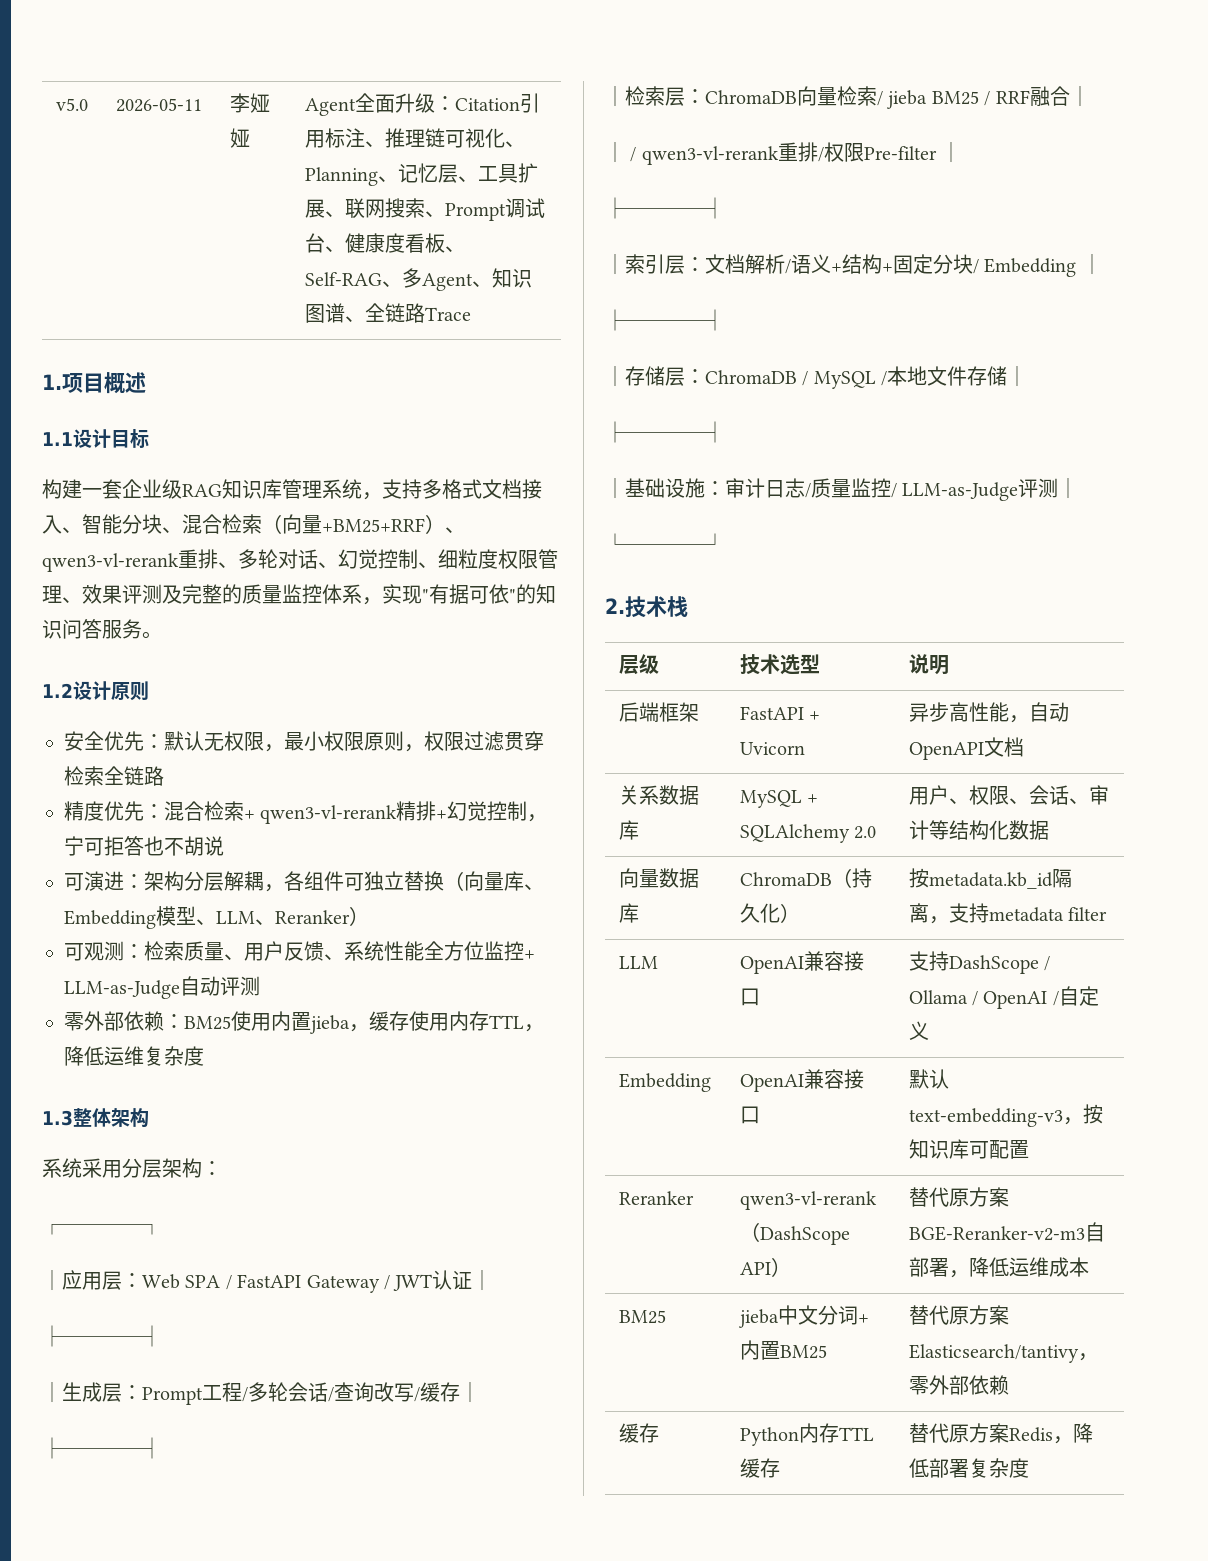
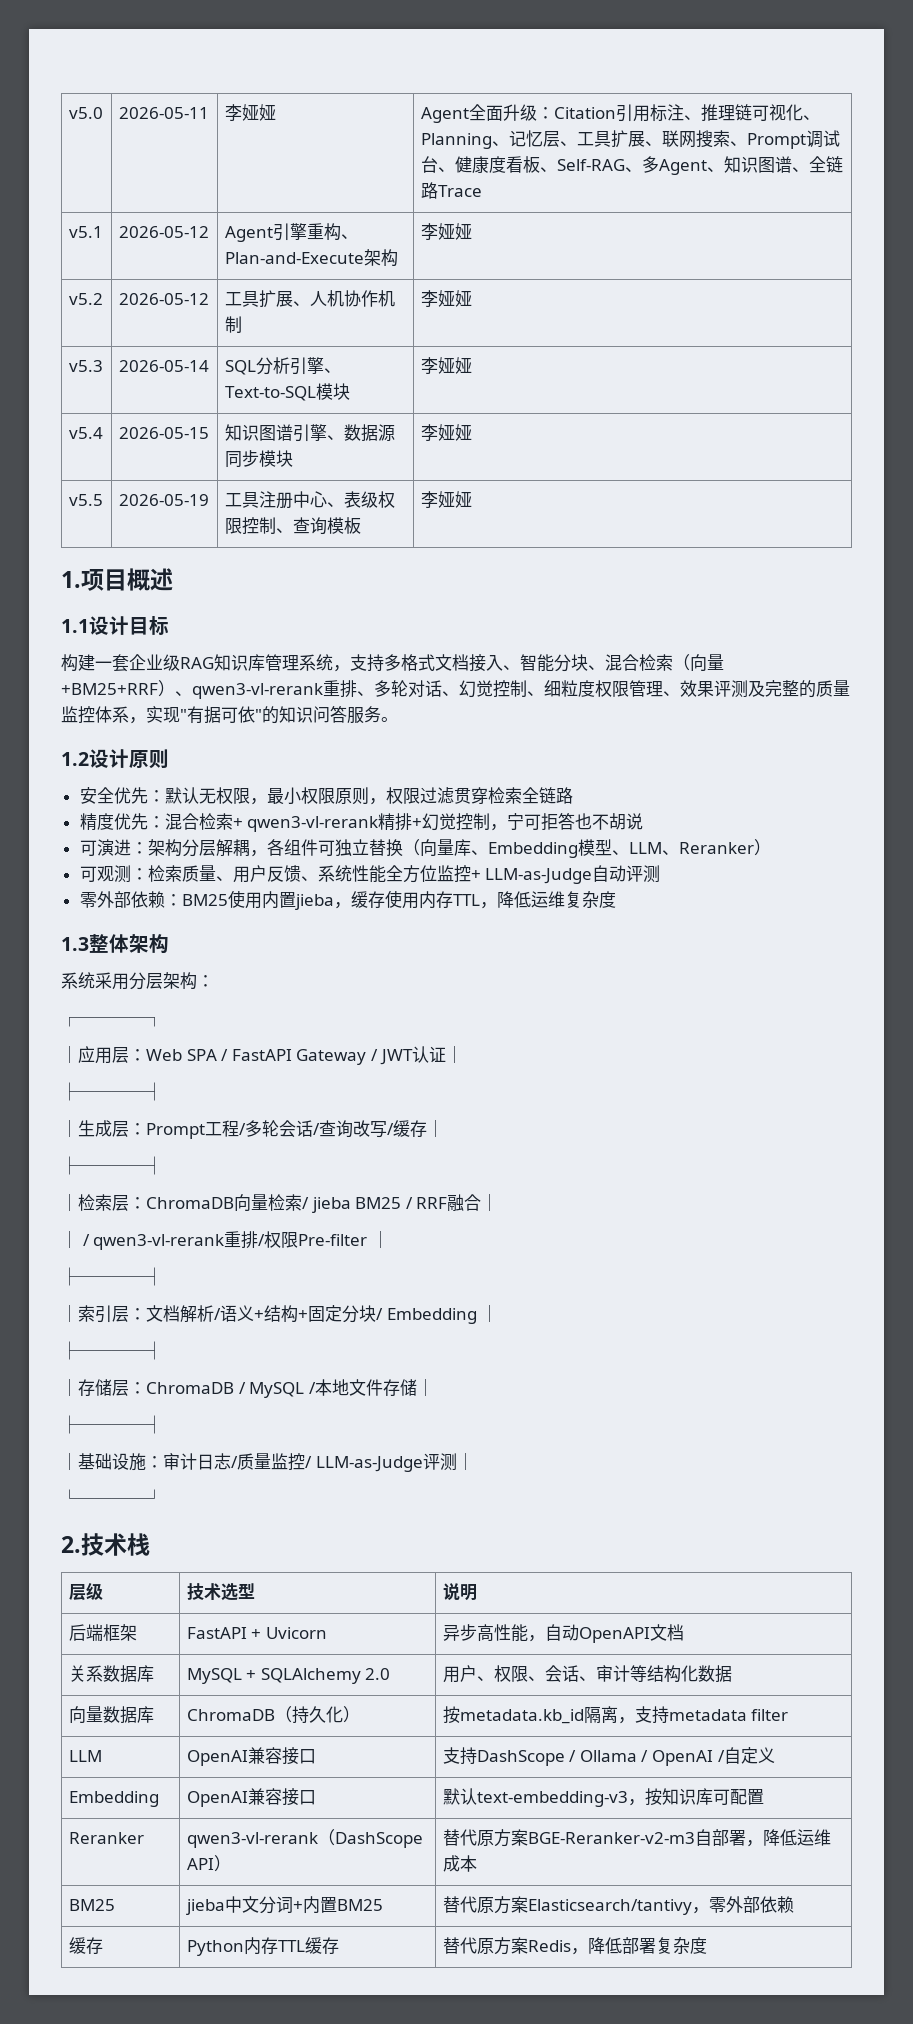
(471, 314) none -> [68,226,103,238] [118,226,209,238] [224,223,358,242] [224,249,398,267] [420,223,472,240] [68,293,103,305] [118,293,209,305] [224,290,395,308] [224,316,242,333] [420,290,472,307] [68,360,103,372] [118,360,209,372] [224,357,341,375] [224,383,350,401] [420,357,472,374] [68,427,103,439] [118,427,209,439] [224,424,395,442] [224,450,293,468] [420,424,472,441] [68,494,103,506] [118,494,209,506] [224,491,395,509] [224,517,361,535] [420,491,472,508] // v5.1 | 2026-05-12 | Agent引擎重构、Plan-and-Execute架构 | 李娅娅 // v5.2 | 2026-05-12 | 工具扩展、人机协作机制 | 李娅娅 // v5.3 | 2026-05-14 | SQL分析引擎、Text-to-SQL模块 | 李娅娅 // v5.4 | 2026-05-15 | 知识图谱引擎、数据源同步模块 | 李娅娅 // v5.5 | 2026-05-19 | 工具注册中心、表级权限控制、查询模板 | 李娅娅

